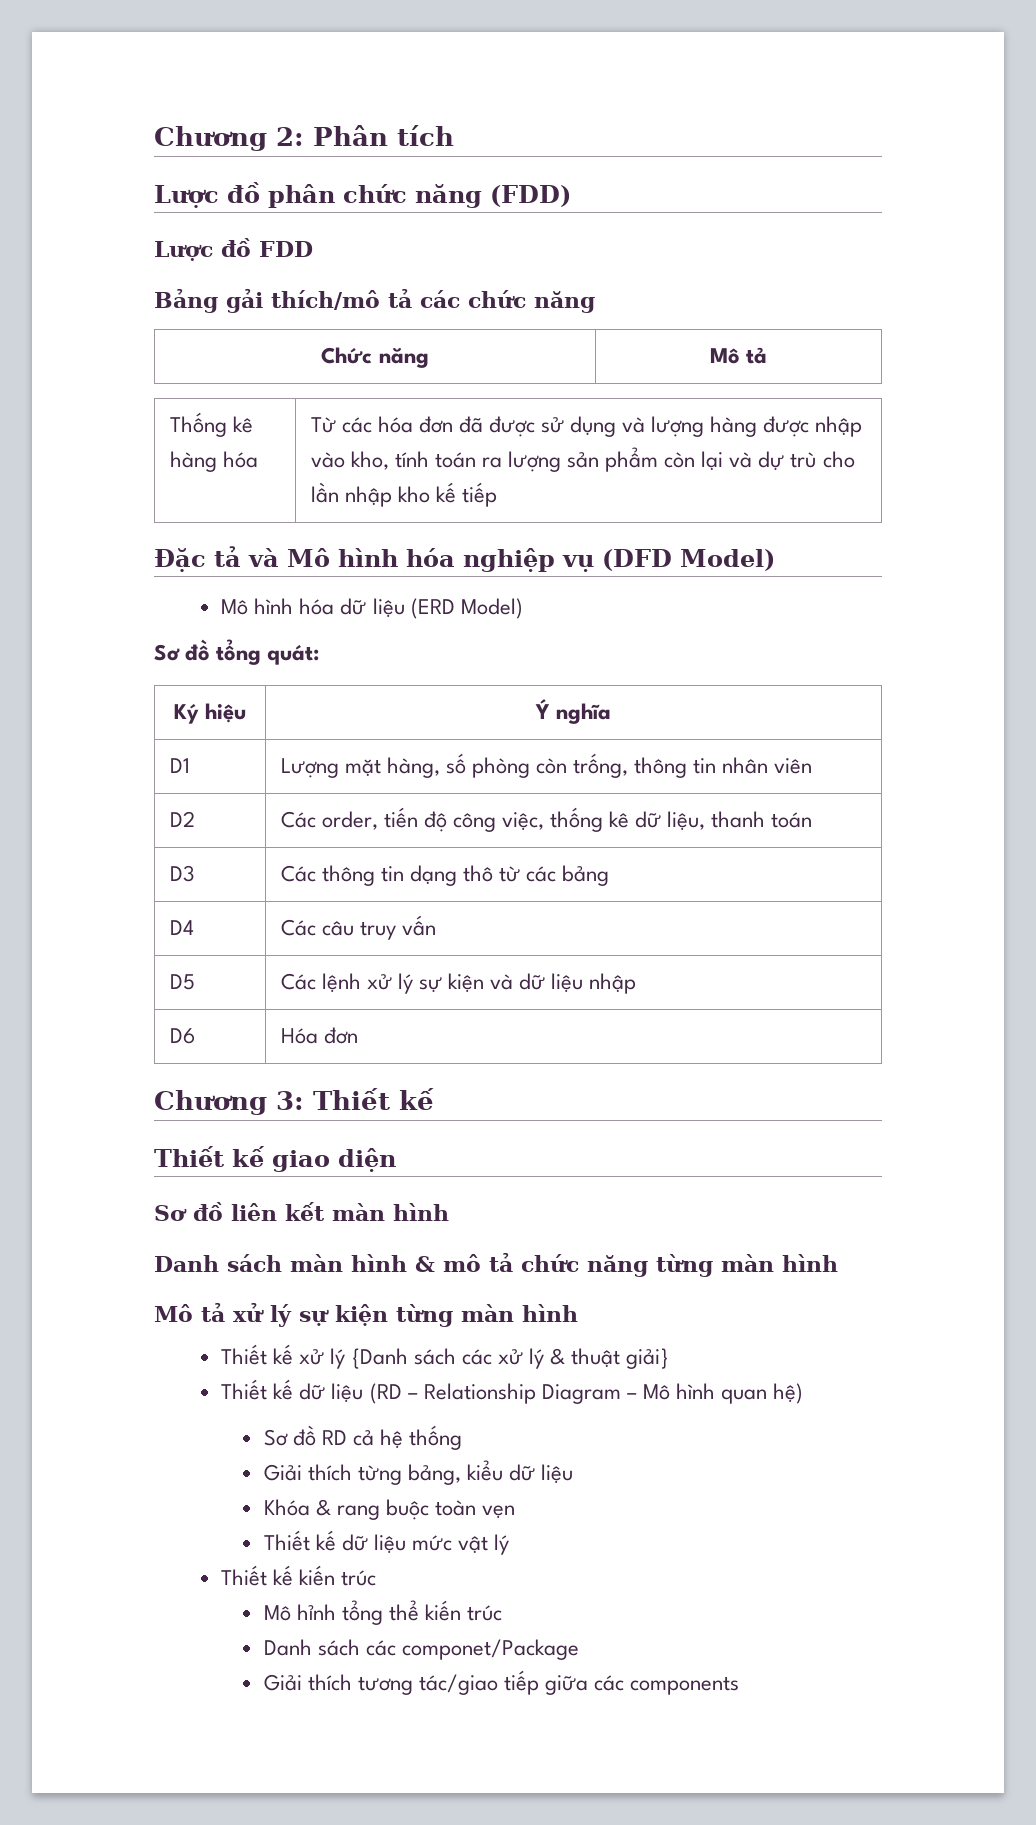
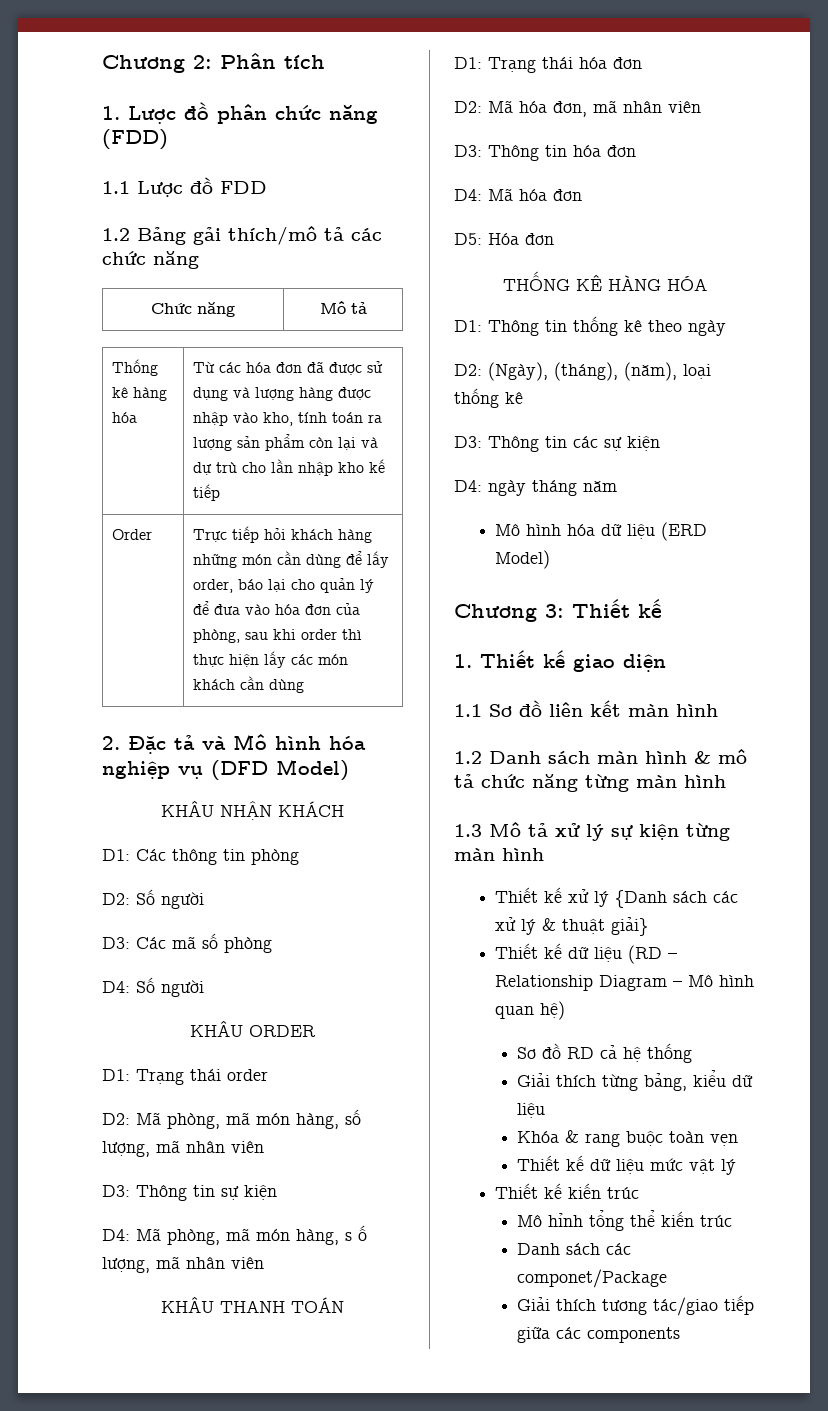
(454, 135) none -> [102,106,120,120] 1.
(571, 196) none -> [102,181,130,194] 1.1
(313, 249) none -> [102,228,130,241] 1.2
(497, 494) // -> [112,529,153,540] [193,526,373,543] [193,551,390,568] [193,578,375,593] [193,601,361,615] [193,629,363,643] [193,651,349,668] [193,676,305,693] [102,736,120,750] // Order | Trực tiếp hỏi khách hàng những món cần dùng để lấy order, báo lại cho quản lý để đưa vào hóa đơn của phòng, sau khi order thì thực hiện lấy các món khách cần dùng // 2.
(775, 560) none -> [161,800,344,820] [102,848,299,865] [102,889,204,909] [102,933,272,953] [102,977,204,997] [190,1020,316,1037] [102,1069,268,1085] [102,1109,361,1129] [102,1140,264,1157] [102,1184,277,1201] [102,1225,367,1245] [102,1256,264,1273] [161,1296,344,1313] [454,57,642,73] [454,100,701,117] [454,144,636,161] [454,188,582,201] [454,233,554,245] [502,271,707,291] [454,316,726,336] [454,362,711,381] [454,388,523,408] [454,435,660,452] [454,480,617,496] // KHÂU NHẬN KHÁCH // D1: Các thông tin phòng // D2: Số người // D3: Các mã số phòng // D4: Số người // KHÂU ORDER // D1: Trạng thái order // D2: Mã phòng, mã món hàng, số lượng, mã nhân viên // D3: Thông tin sự kiện // D4: Mã phòng, mã món hàng, s ố lượng, mã nhân viên // KHÂU THANH TOÁN // D1: Trạng thái hóa đơn // D2: Mã hóa đơn, mã nhân viên // D3: Thông tin hóa đơn // D4: Mã hóa đơn // D5: Hóa đơn // THỐNG KÊ HÀNG HÓA // D1: Thông tin thống kê theo ngày // D2: (Ngày), (tháng), (năm), loại thống kê // D3: Thông tin các sự kiện // D4: ngày tháng năm
[154,639,320,665] [173,703,247,724] [535,699,611,724] [169,758,190,773] [280,753,813,778] [169,811,195,827] [280,807,813,832] [169,865,195,882] [280,865,610,886] [169,920,194,935] [280,915,436,940] [169,974,195,990] [280,973,637,994] [169,1028,195,1044] [280,1027,358,1044] // Sơ đồ tổng quát: // Ký hiệu | Ý nghĩa // D1 | Lượng mặt hàng, số phòng còn trống, thông tin nhân viên // D2 | Các order, tiến độ công việc, thống kê dữ liệu, thanh toán // D3 | Các thông tin dạng thô từ các bảng // D4 | Các câu truy vấn // D5 | Các lệnh xử lý sự kiện và dữ liệu nhập // D6 | Hóa đơn -> (551, 559) none
(434, 1099) none -> [454,654,472,668] 1.
(396, 1160) none -> [454,704,482,717] 1.1
(449, 1212) none -> [454,751,482,764] 1.2
(838, 1263) none -> [454,824,482,837] 1.3

